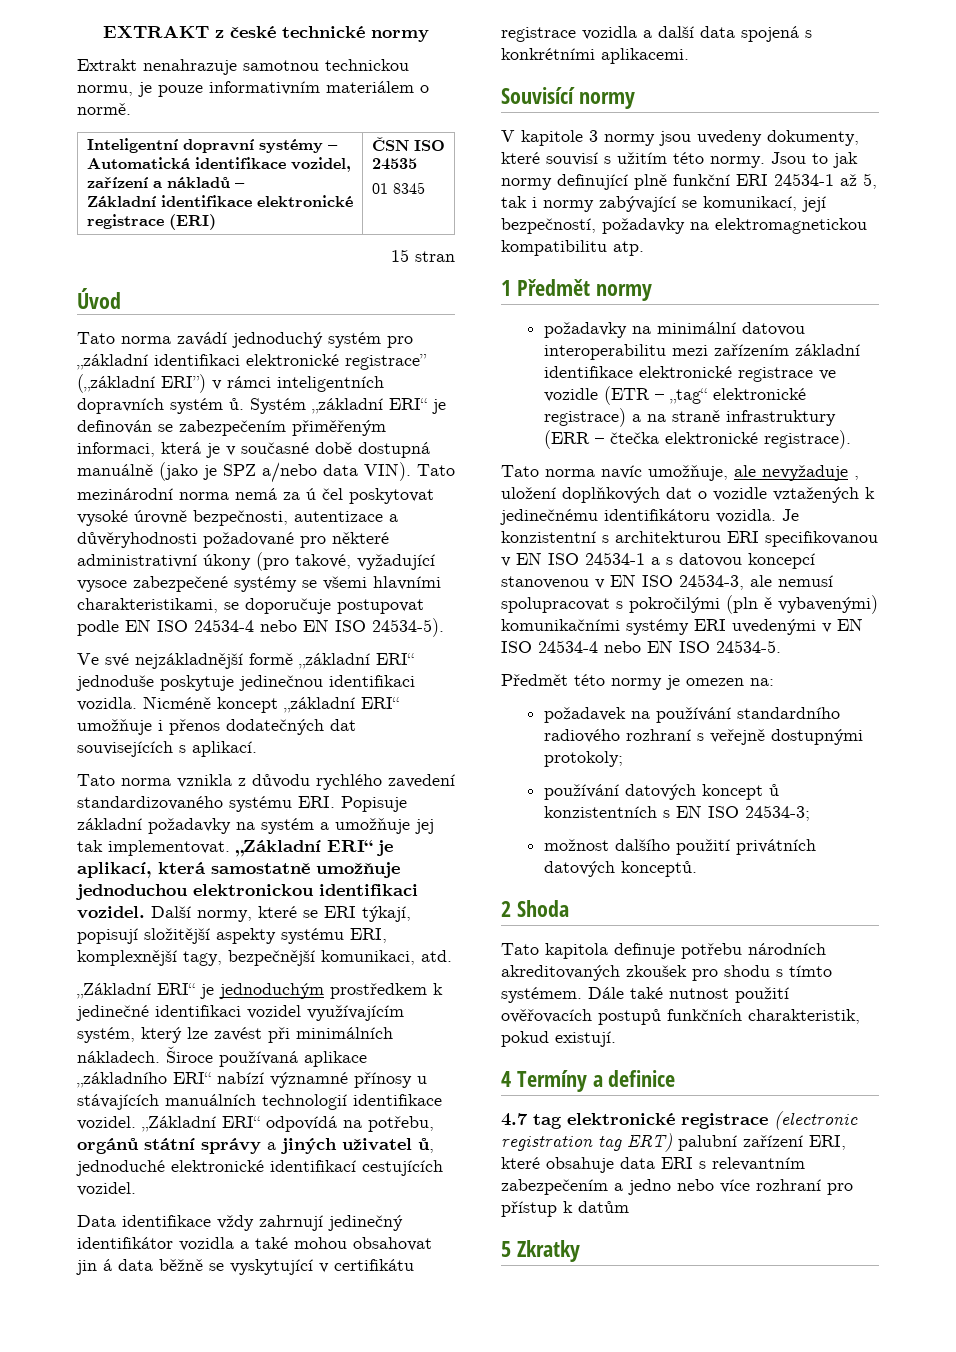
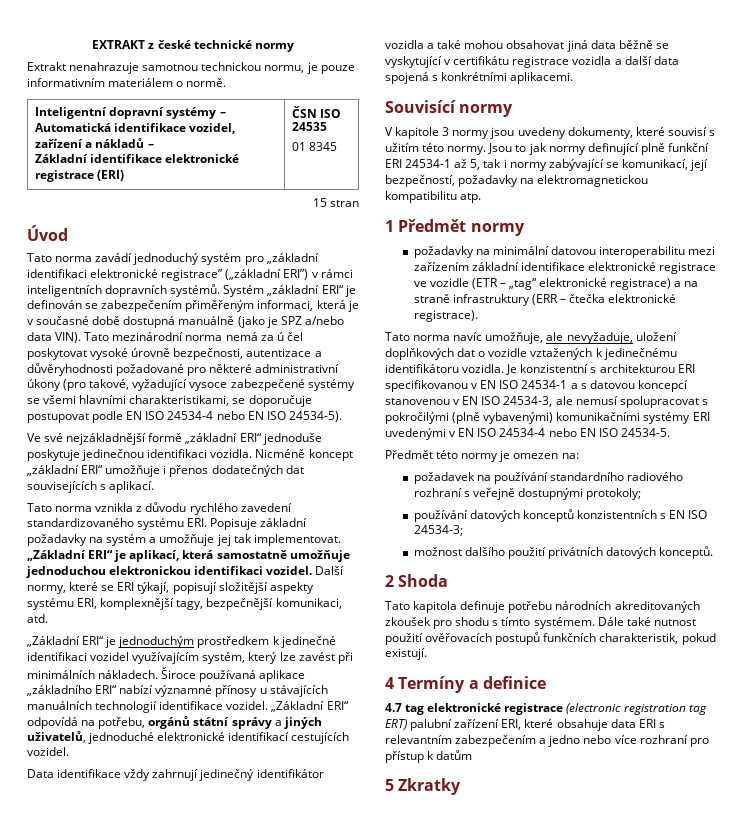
[170,398,244,414] systém ů. -> [170,284,221,297] systémů.
[342,1138,434,1153] uživatel ů, -> [27,731,86,743] uživatelů,
[76,1259,112,1275] jin á -> [566,40,588,52] jiná
[762,465,859,481] nevyžaduje , -> [566,332,633,344] nevyžaduje,
[726,595,772,614] (pln ě -> [452,412,481,424] (plně
[701,784,779,800] koncept ů -> [522,509,574,522] konceptů

